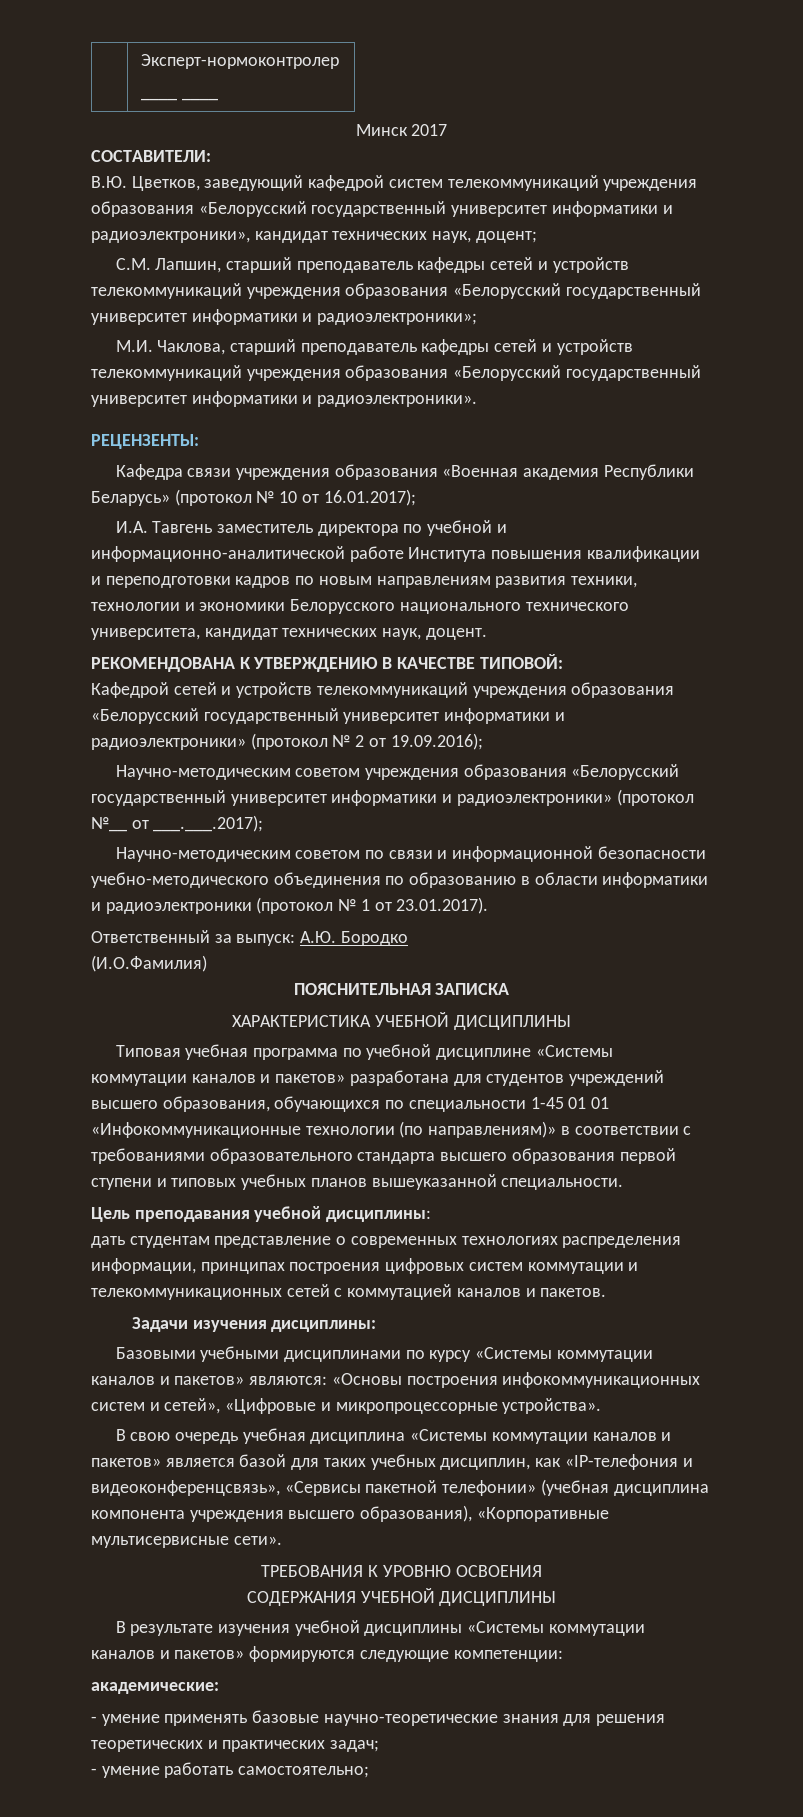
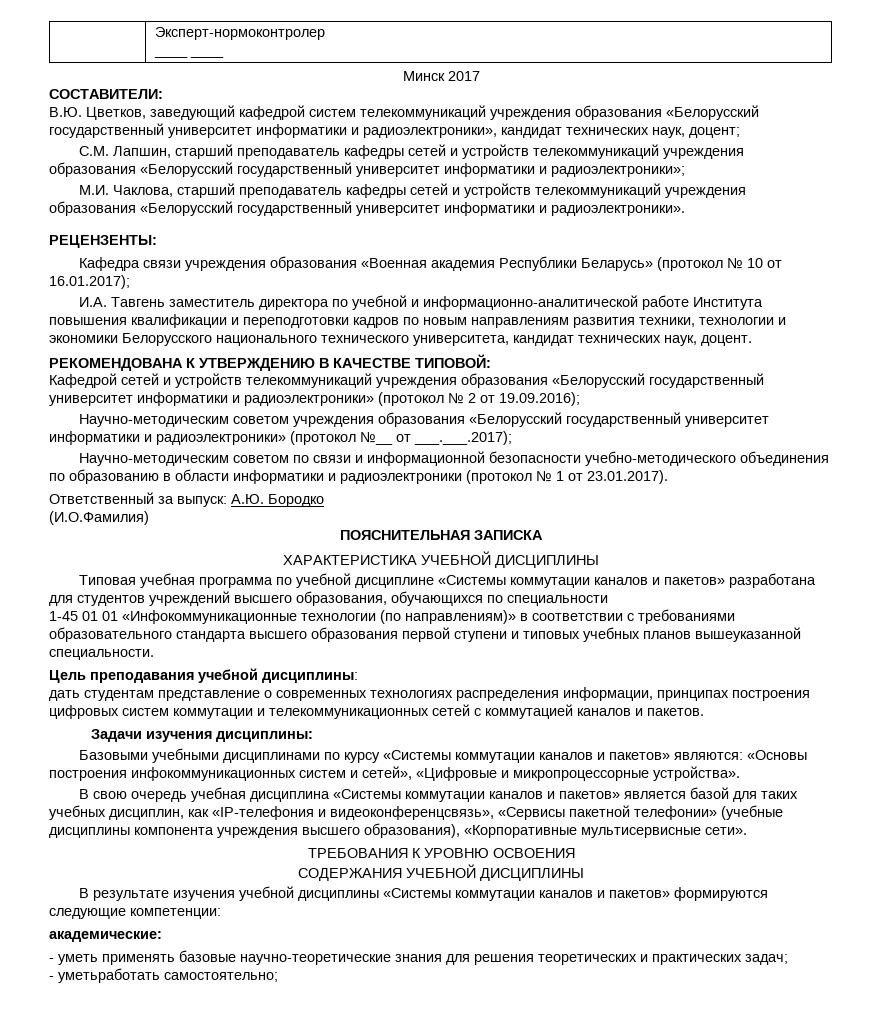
(526, 1106) none -> (608, 600) //
[540,1479,709,1496] (учебная дисциплина -> [721,805,783,820] [49,827,130,838] (учебные дисциплины
[101,1714,160,1726] умение -> [58,954,98,965] уметь
[101,1762,234,1778] умение работать -> [58,968,160,983] уметьработать

